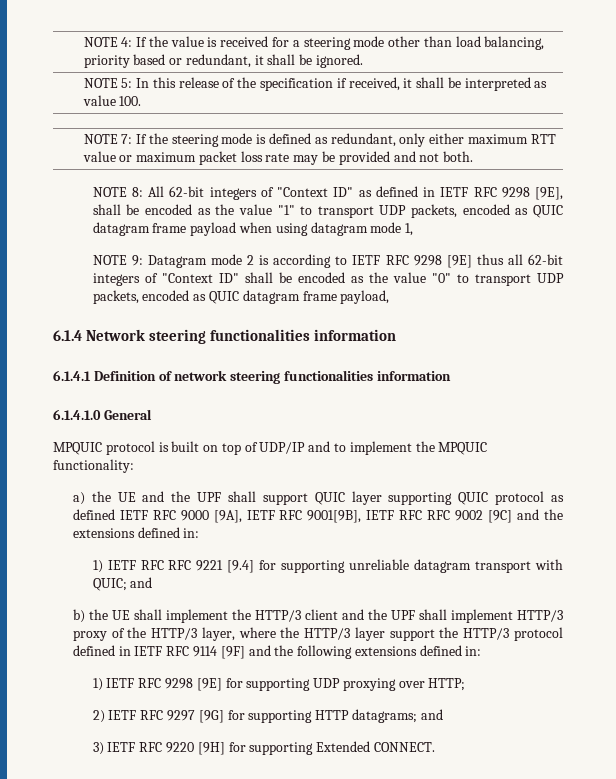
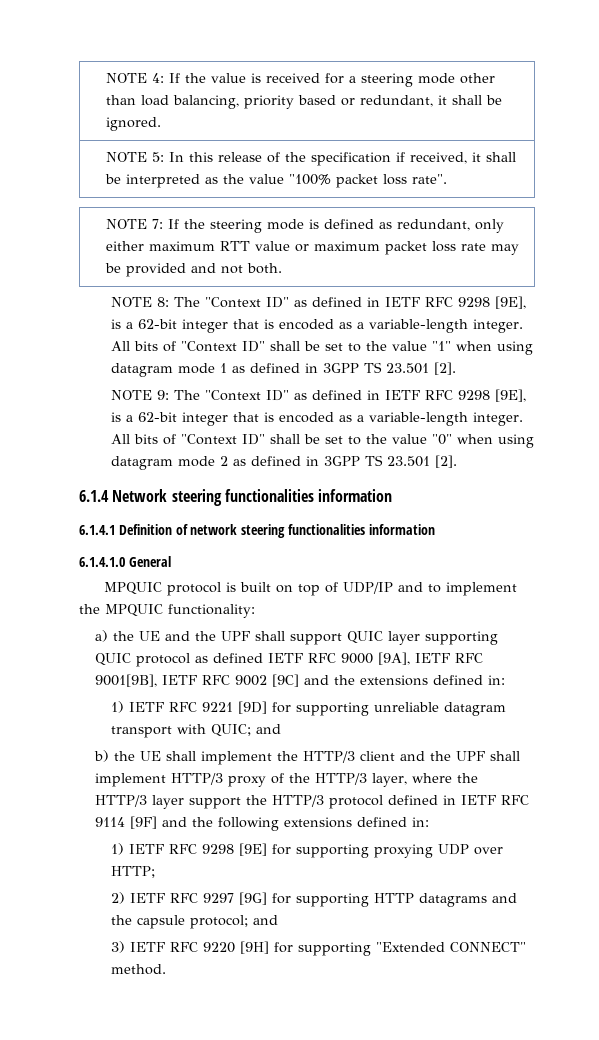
[82,95,142,106] value 100. -> [222,174,447,188] the value "100% packet loss rate".
[148,186,563,200] [92,204,563,218] [92,222,414,236] [92,254,563,268] [92,272,564,286] [92,290,390,304] All 62-bit integers of "Context ID" as defined in IETF RFC 9298 [9E], shall be encoded as the value "1" to transport UDP packets, encoded as QUIC datagram frame payload when using datagram mode 1, // NOTE 9: Datagram mode 2 is according to IETF RFC 9298 [9E] thus all 62-bit integers of "Context ID" shall be encoded as the value "0" to transport UDP packets, encoded as QUIC datagram frame payload, -> [174,296,527,309] [111,319,524,333] [111,341,534,355] [111,362,457,377] [111,389,527,402] [111,412,524,426] [111,434,535,448] [111,455,458,470] The "Context ID" as defined in IETF RFC 9298 [9E], is a 62-bit integer that is encoded as a variable-length integer. All bits of "Context ID" shall be set to the value "1" when using datagram mode 1 as defined in 3GPP TS 23.501 [2]. // NOTE 9: The "Context ID" as defined in IETF RFC 9298 [9E], is a 62-bit integer that is encoded as a variable-length integer. All bits of "Context ID" shall be set to the value "0" when using datagram mode 2 as defined in 3GPP TS 23.501 [2].
[427,510,451,520] RFC -> (231, 680) none
[168,560,255,573] RFC 9221 [9.4] -> [202,701,268,714] 9221 [9D]
[313,678,396,691] UDP proxying -> [374,844,470,858] proxying UDP
[351,709,417,723] datagrams; -> [419,893,518,907] [111,915,249,929] datagrams and the capsule protocol;
[316,741,435,752] Extended CONNECT. -> [376,942,527,952] [111,964,167,975] "Extended CONNECT" method.

